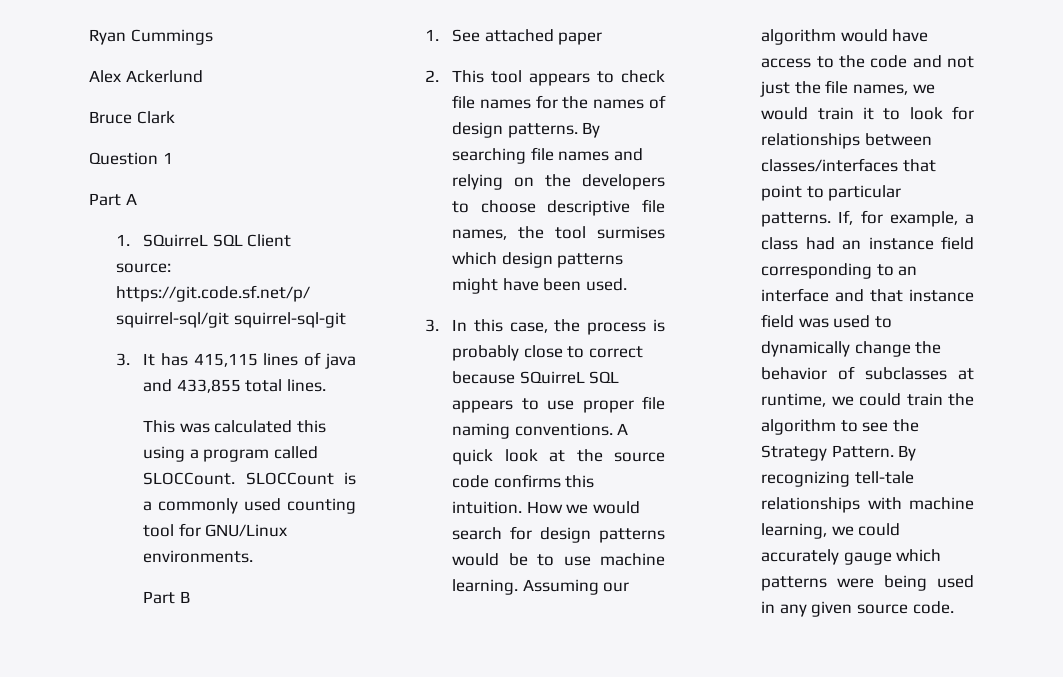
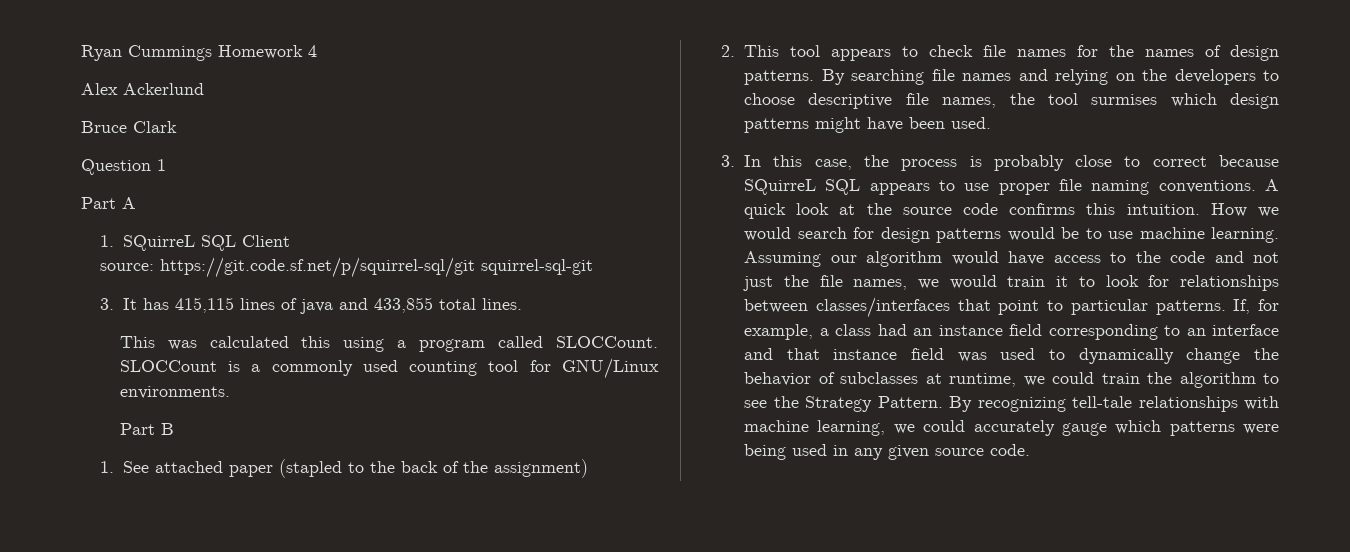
(213, 37) none -> [218,45,317,59] Homework 4
(603, 38) none -> [279,459,589,478] (stapled to the back of the assignment)

